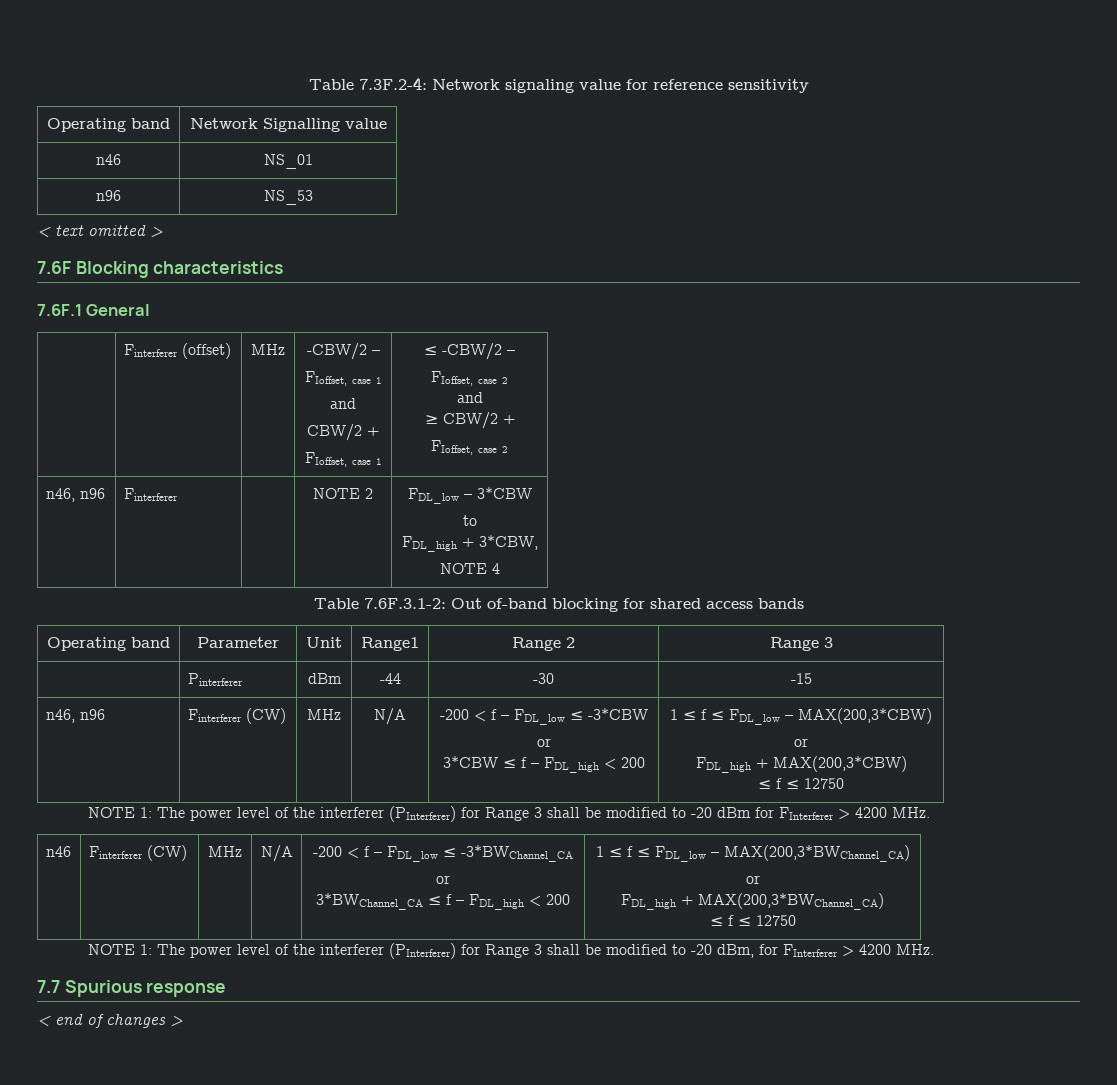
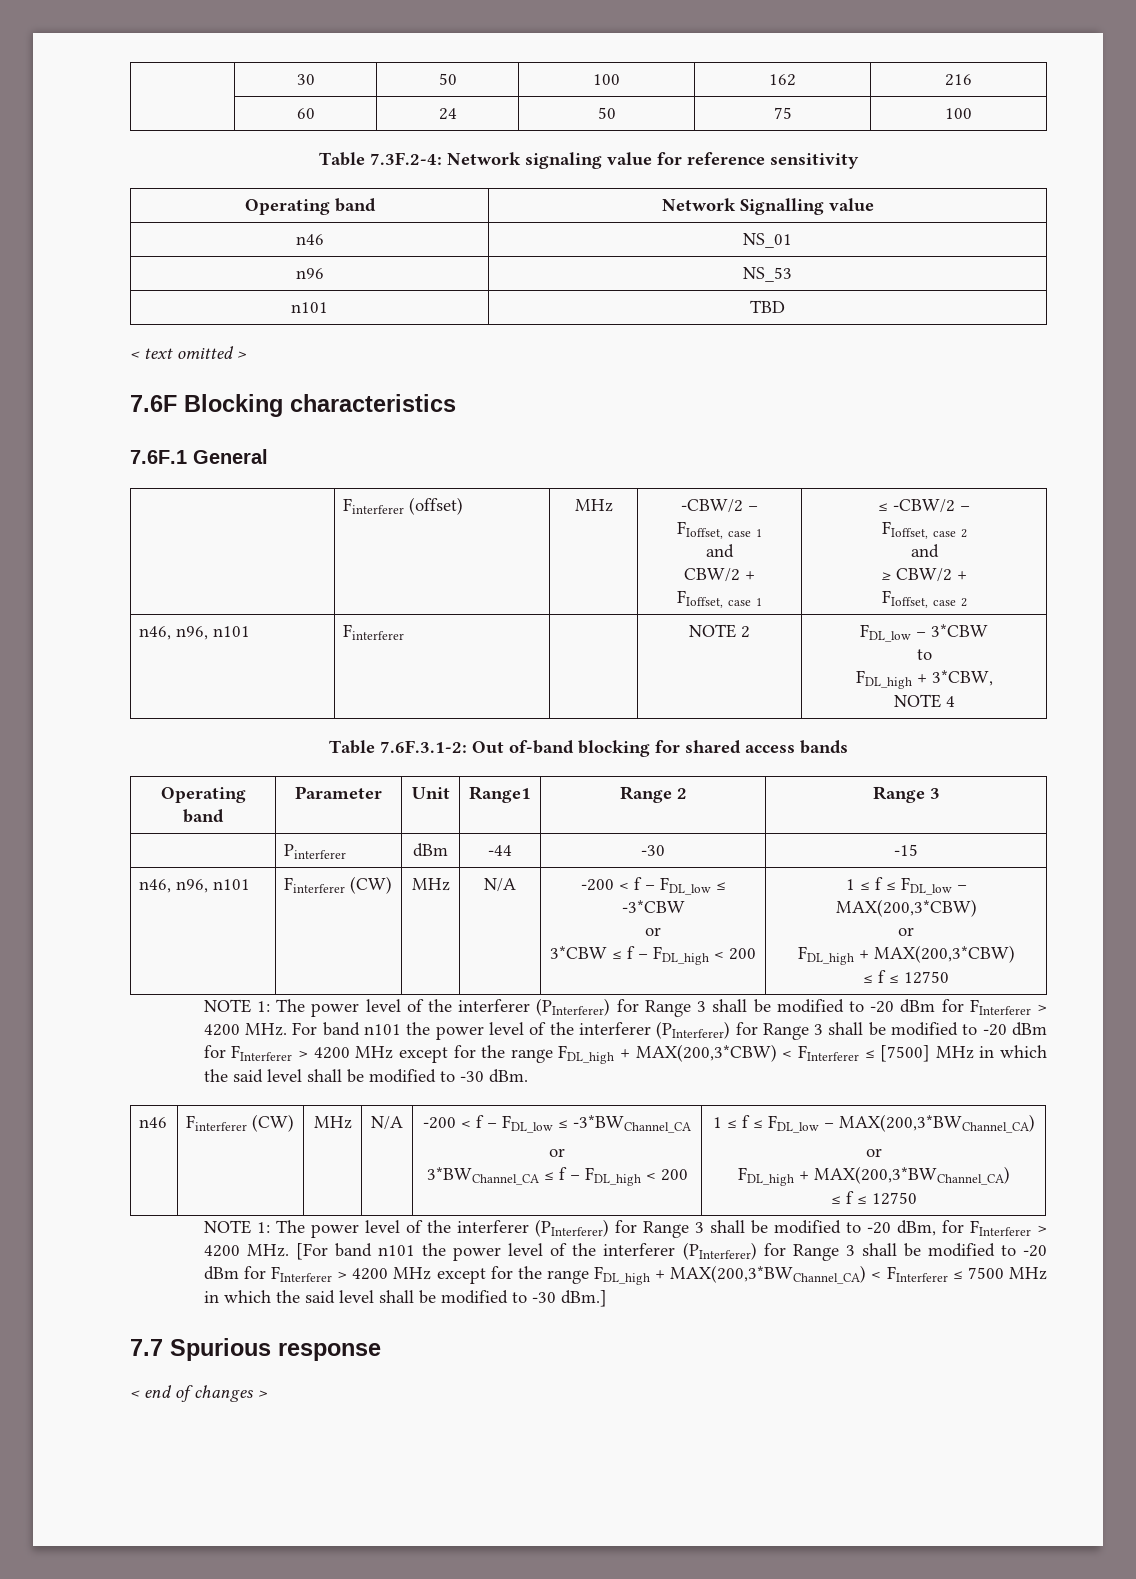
(308, 84) none -> [296,74,315,85] [438,73,457,85] [593,74,620,85] [769,74,796,86] [945,74,972,86] [296,108,315,119] [438,108,457,120] [597,107,616,119] [773,107,792,119] [945,108,972,119] | 30 | 50 | 100 | 162 | 216 // | 60 | 24 | 50 | 75 | 100 //
(313, 197) none -> [291,302,328,313] [750,300,785,313] // n101 | TBD
[79,488,105,499] n96 -> [176,626,251,640] n96, n101
[79,709,105,720] n96 -> [176,879,251,893] n96, n101
(930, 812) none -> [292,1021,1047,1040] [203,1044,1047,1064] [203,1069,528,1083] For band n101 the power level of the interferer (PInterferer) for Range 3 shall be modified to -20 dBm for FInterferer > 4200 MHz except for the range FDL_high + MAX(200,3*CBW) < FInterferer ≤ [7500] MHz in which the said level shall be modified to -30 dBm.
(934, 949) none -> [295,1242,1047,1261] [203,1265,1048,1285] [203,1290,607,1307] [For band n101 the power level of the interferer (PInterferer) for Range 3 shall be modified to -20 dBm for FInterferer > 4200 MHz except for the range FDL_high + MAX(200,3*BWChannel_CA) < FInterferer ≤ 7500 MHz in which the said level shall be modified to -30 dBm.]

